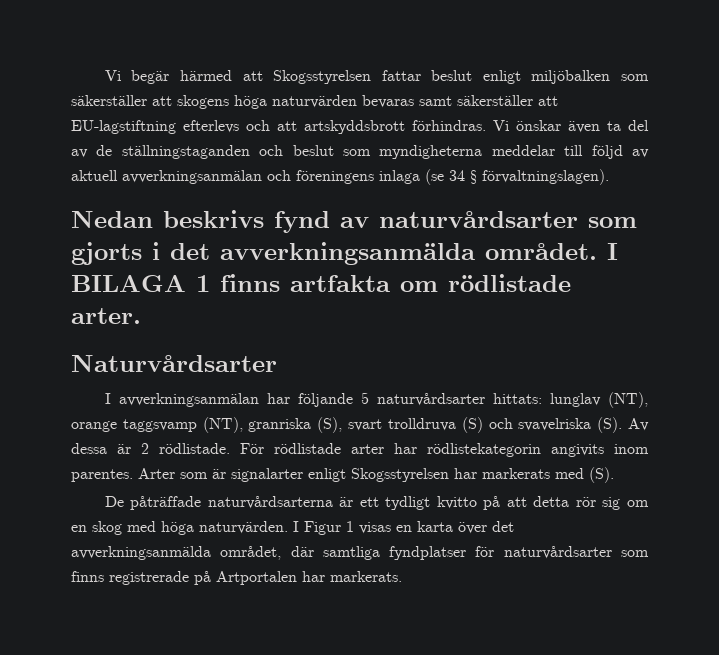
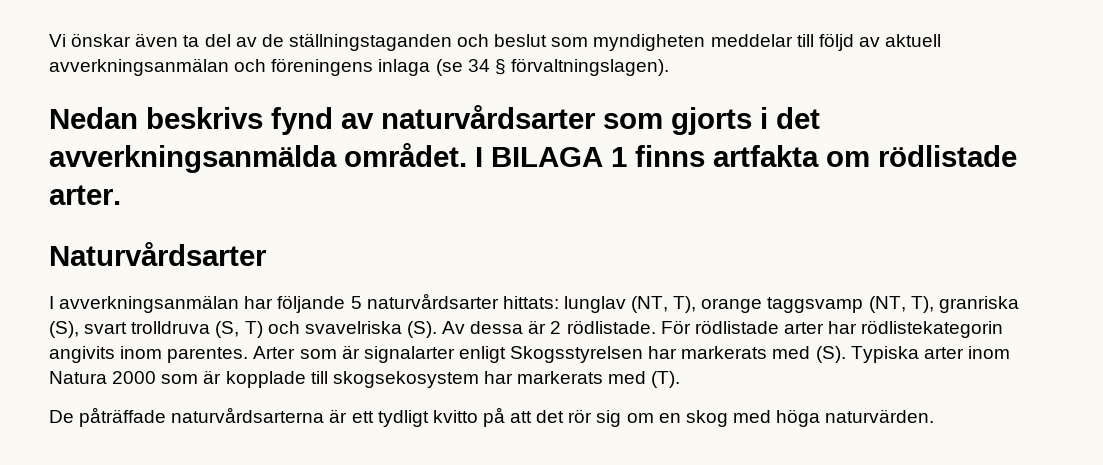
[104,70,650,84] [71,95,558,109] [71,120,509,134] Vi begär härmed att Skogsstyrelsen fattar beslut enligt miljöbalken som säkerställer att skogens höga naturvärden bevaras samt säkerställer att EU-lagstiftning efterlevs och att artskyddsbrott förhindras. Vi -> [49,34,66,47] Vi
[379,145,483,159] myndigheterna -> [593,34,706,51] myndigheten
[607,392,648,408] [71,417,243,433] (NT), orange taggsvamp (NT), -> [631,296,934,313] (NT, T), orange taggsvamp (NT, T),
[461,417,483,433] (S) -> [215,321,263,338] (S, T)
(614, 475) none -> [850,346,1010,363] [49,370,681,388] Typiska arter inom Natura 2000 som är kopplade till skogsekosystem har markerats med (T).
[533,496,570,507] detta -> [536,410,565,423] det
[293,521,514,535] [71,546,649,560] [71,571,402,585] I Figur 1 visas en karta över det avverkningsanmälda området, där samtliga fyndplatser för naturvårdsarter som finns registrerade på Artportalen har markerats. -> (935, 416) none

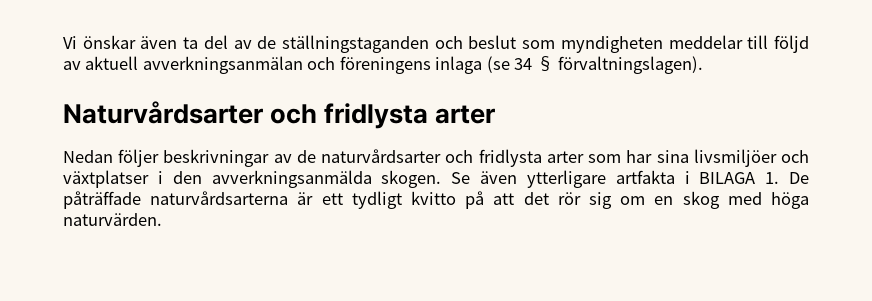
[49,105,820,135] [49,143,1017,173] [49,185,121,205] [49,242,267,266] [49,293,1019,313] [49,320,1004,338] [49,345,1010,363] [49,370,681,388] Nedan beskrivs fynd av naturvårdsarter som gjorts i det avverkningsanmälda området. I BILAGA 1 finns artfakta om rödlistade arter. // Naturvårdsarter // I avverkningsanmälan har följande 5 naturvårdsarter hittats: lunglav (NT, T), orange taggsvamp (NT, T), granriska (S), svart trolldruva (S, T) och svavelriska (S). Av dessa är 2 rödlistade. För rödlistade arter har rödlistekategorin angivits inom parentes. Arter som är signalarter enligt Skogsstyrelsen har markerats med (S). Typiska arter inom Natura 2000 som är kopplade till skogsekosystem har markerats med (T). // -> [63,101,496,129] [63,149,810,167] [63,170,780,188] Naturvårdsarter och fridlysta arter // Nedan följer beskrivningar av de naturvårdsarter och fridlysta arter som har sina livsmiljöer och växtplatser i den avverkningsanmälda skogen. Se även ytterligare artfakta i BILAGA 1.

